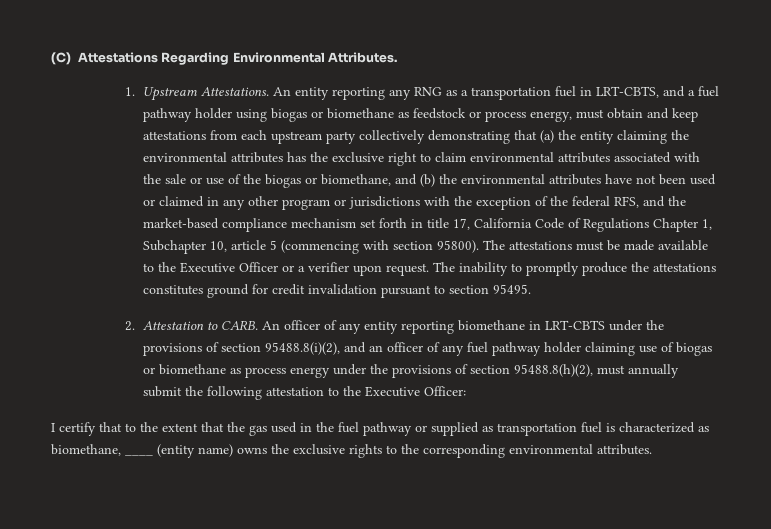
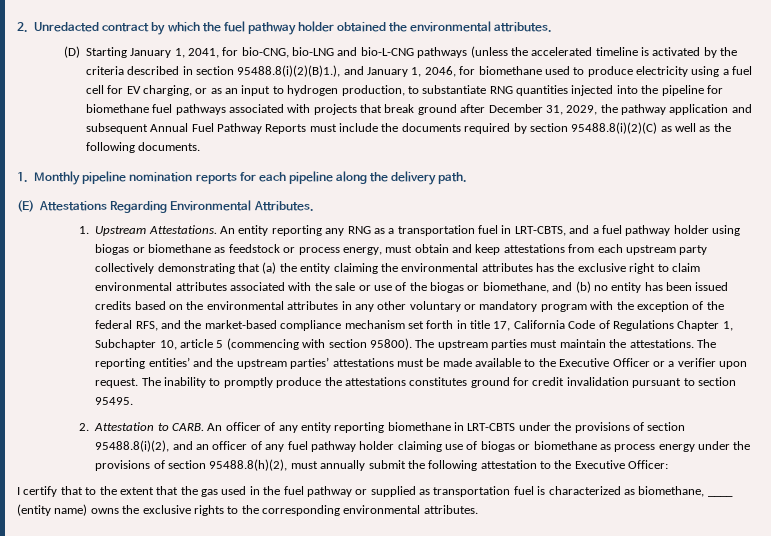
[51,52,71,65] (C) -> [17,21,553,35] [63,46,738,58] [85,65,753,77] [85,85,723,96] [85,104,752,115] [85,122,731,134] [85,142,201,153] [17,171,468,185] [17,200,34,212] 2. Unredacted contract by which the fuel pathway holder obtained the environmental attributes. // (D) Starting January 1, 2041, for bio-CNG, bio-LNG and bio-L-CNG pathways (unless the accelerated timeline is activated by the criteria described in section 95488.8(i)(2)(B)1.), and January 1, 2046, for biomethane used to produce electricity using a fuel cell for EV charging, or as an input to hydrogen production, to substantiate RNG quantities injected into the pipeline for biomethane fuel pathways associated with projects that break ground after December 31, 2029, the pathway application and subsequent Annual Fuel Pathway Reports must include the documents required by section 95488.8(i)(2)(C) as well as the following documents. // 1. Monthly pipeline nomination reports for each pipeline along the delivery path. // (E)
[439,174,717,185] [143,196,421,210] the environmental attributes have not been used or claimed in any other program or jurisdictions -> [593,282,729,293] [95,301,587,312] no entity has been issued credits based on the environmental attributes in any other voluntary or mandatory program
(506, 245) none -> [437,339,716,350] [95,357,330,369] upstream parties must maintain the attestations. The reporting entities’ and the upstream parties’

